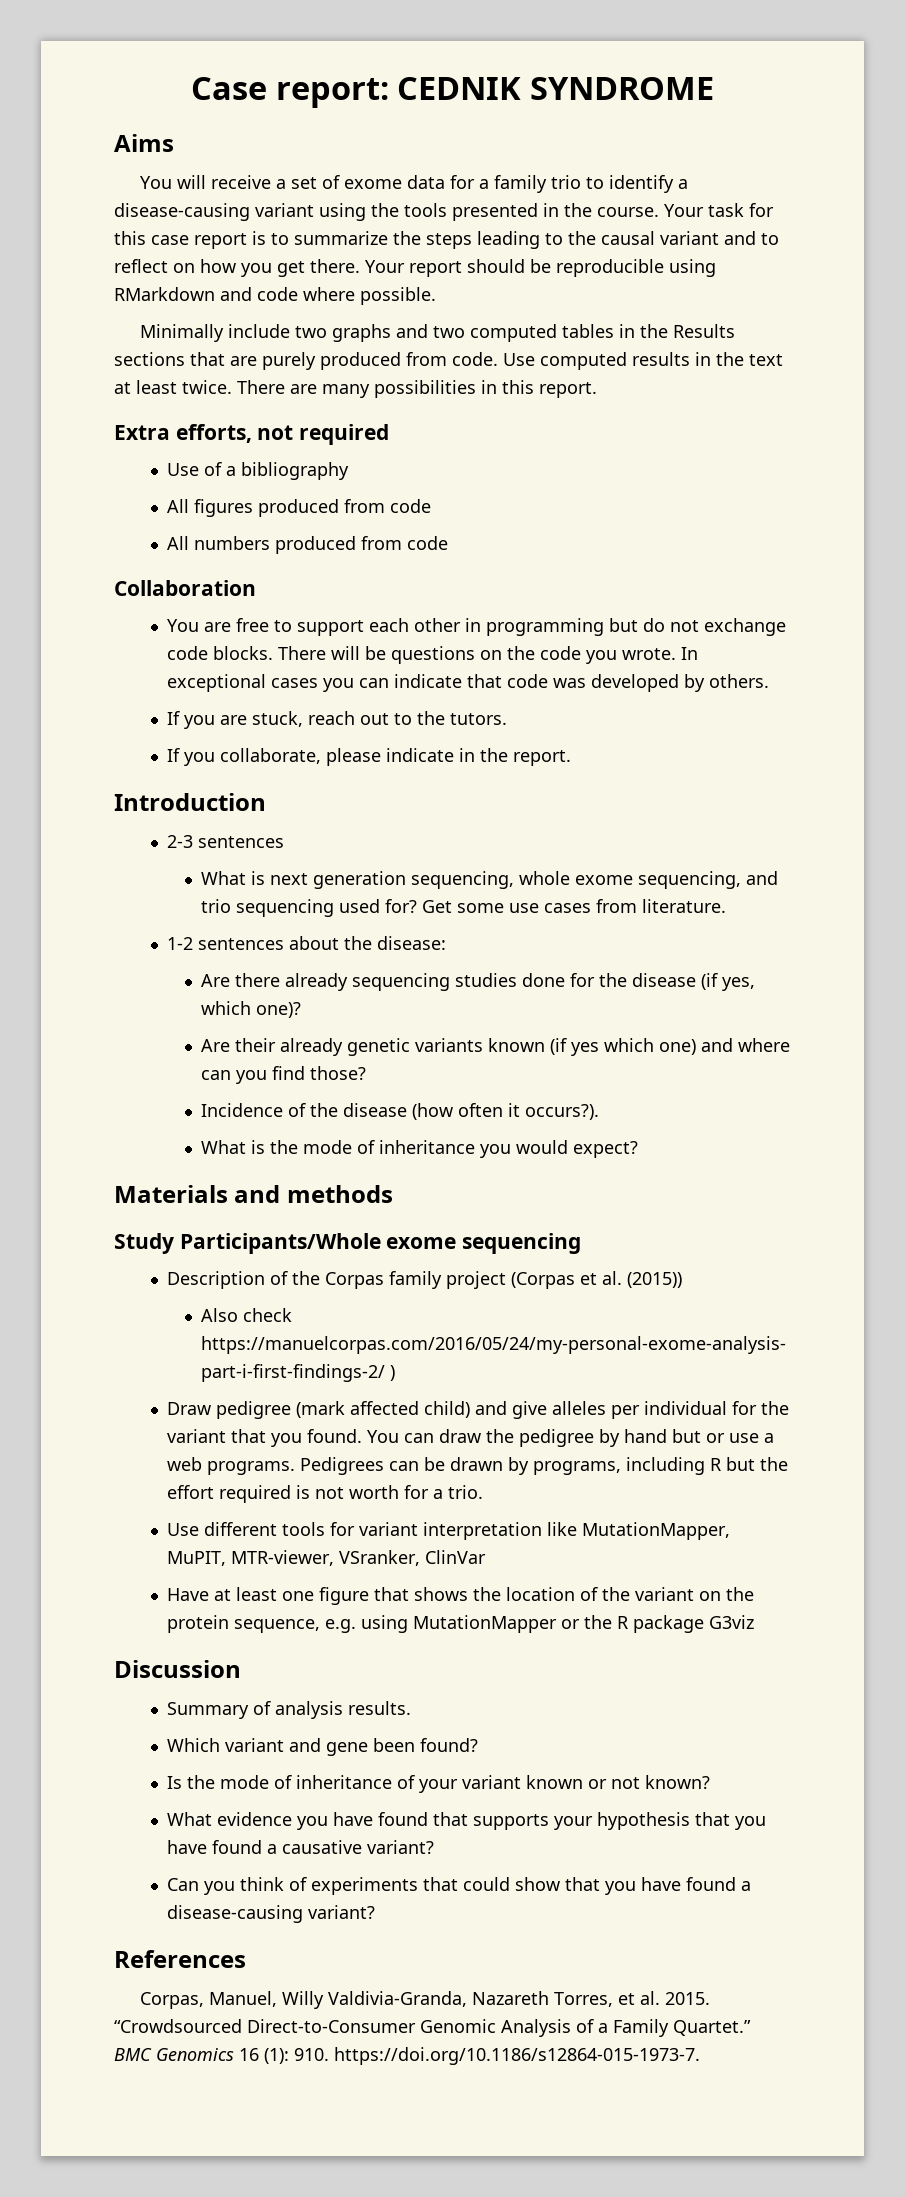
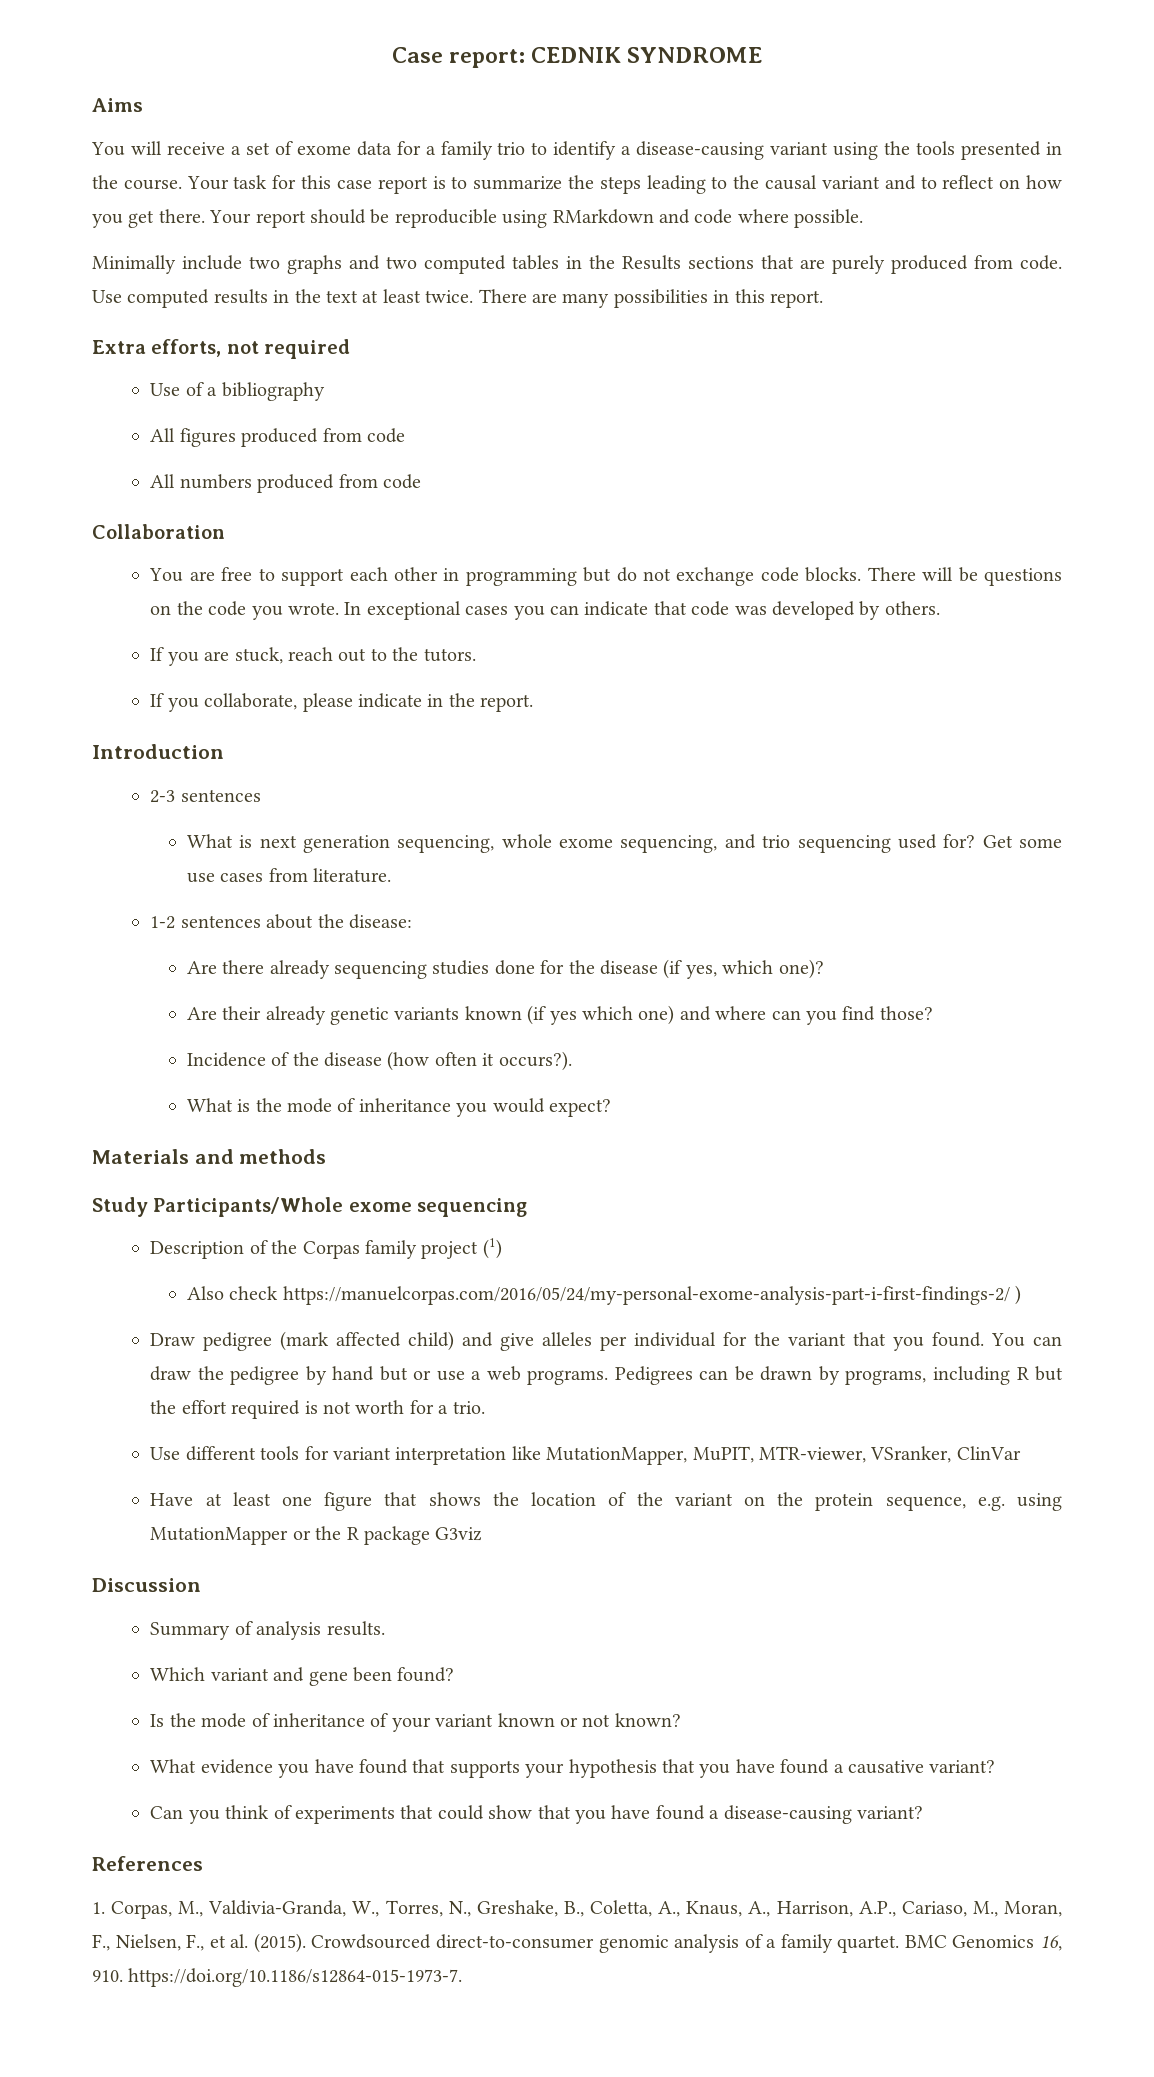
[511,1271,683,1289] (Corpas et al. (2015)) -> [482,1238,502,1259] (1)
[139,1991,710,2009] [114,2019,751,2037] [114,2048,289,2064] Corpas, Manuel, Willy Valdivia-Granda, Nazareth Torres, et al. 2015. “Crowdsourced Direct-to-Consumer Genomic Analysis of a Family Quartet.” BMC Genomics 16 (1): -> [92,1900,1062,1919] [92,1933,1062,1953] 1. Corpas, M., Valdivia-Granda, W., Torres, N., Greshake, B., Coletta, A., Knaus, A., Harrison, A.P., Cariaso, M., Moran, F., Nielsen, F., et al. (2015). Crowdsourced direct-to-consumer genomic analysis of a family quartet. BMC Genomics 16,

